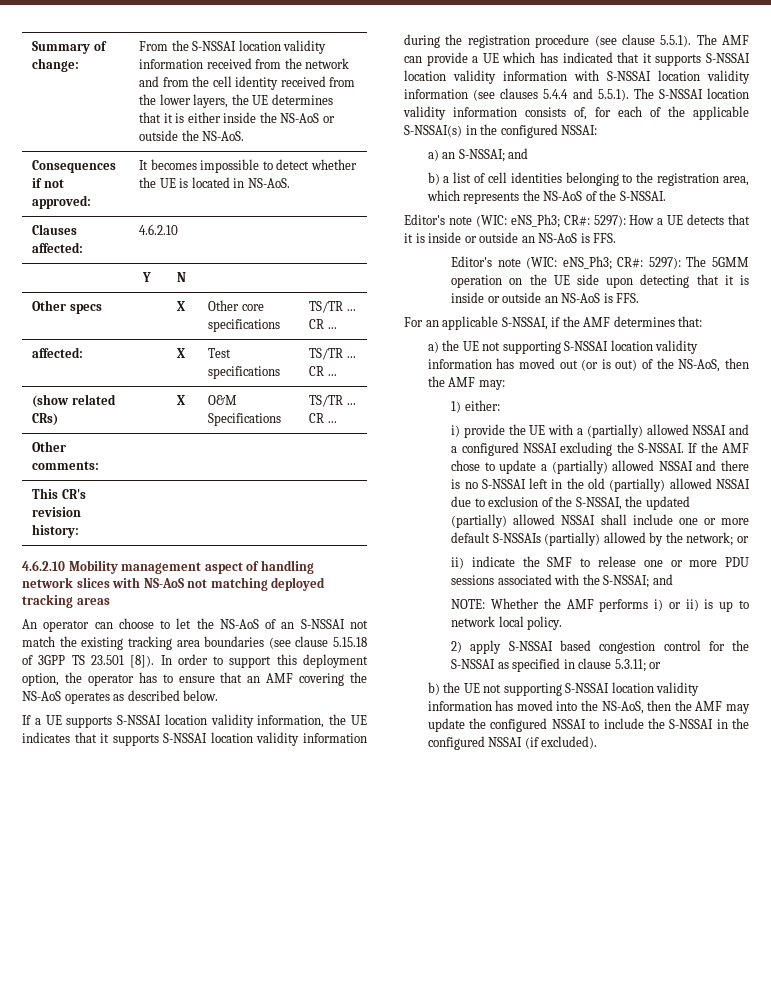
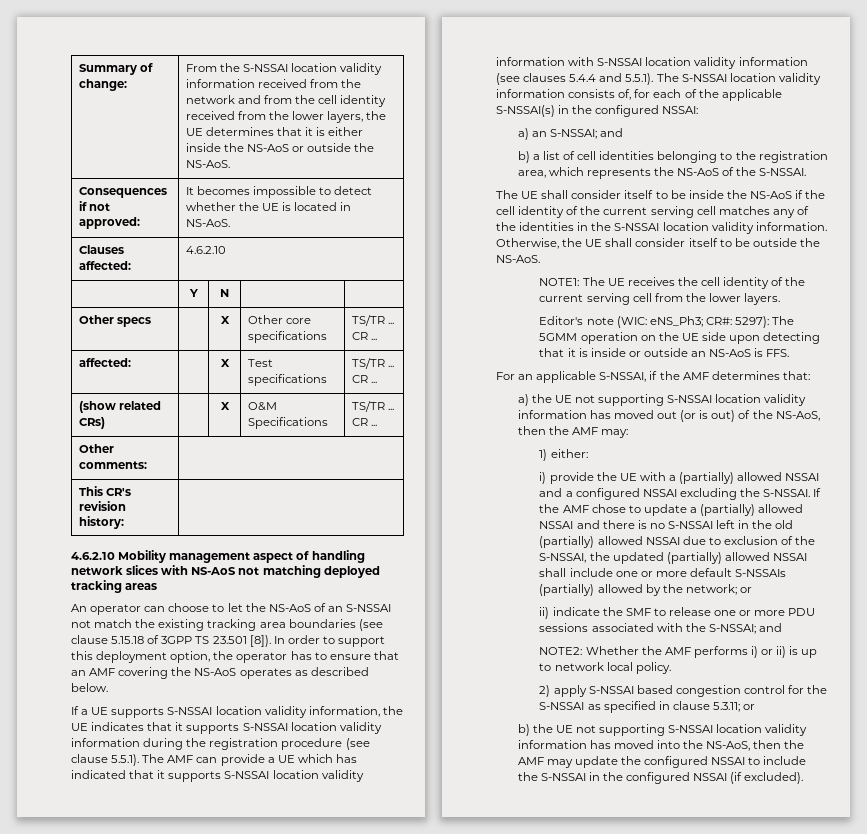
[404,214,750,228] [404,232,617,243] Editor's note (WIC: eNS_Ph3; CR#: 5297): How a UE detects that it is inside or outside an NS-AoS is FFS. -> [496,190,826,199] [496,206,809,218] [496,222,827,234] [496,238,820,249] [496,255,540,263] [539,277,806,289] [539,293,781,305] The UE shall consider itself to be inside the NS-AoS if the cell identity of the current serving cell matches any of the identities in the S-NSSAI location validity information. Otherwise, the UE shall consider itself to be outside the NS-AoS. // NOTE1: The UE receives the cell identity of the current serving cell from the lower layers.
[451,599,486,609] NOTE: -> [539,647,583,655] NOTE2:

